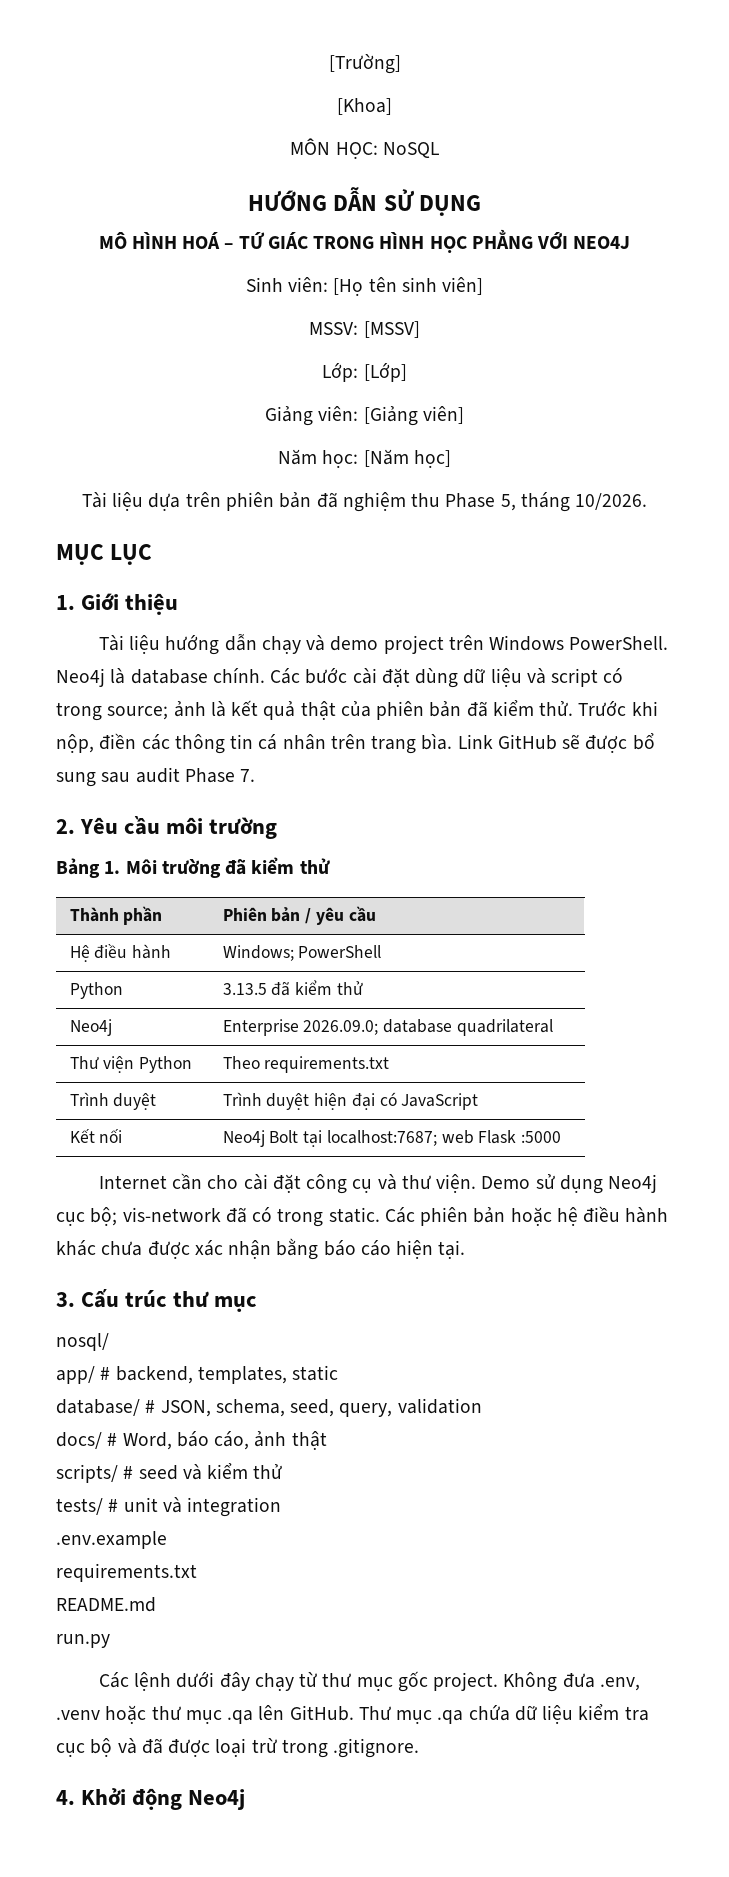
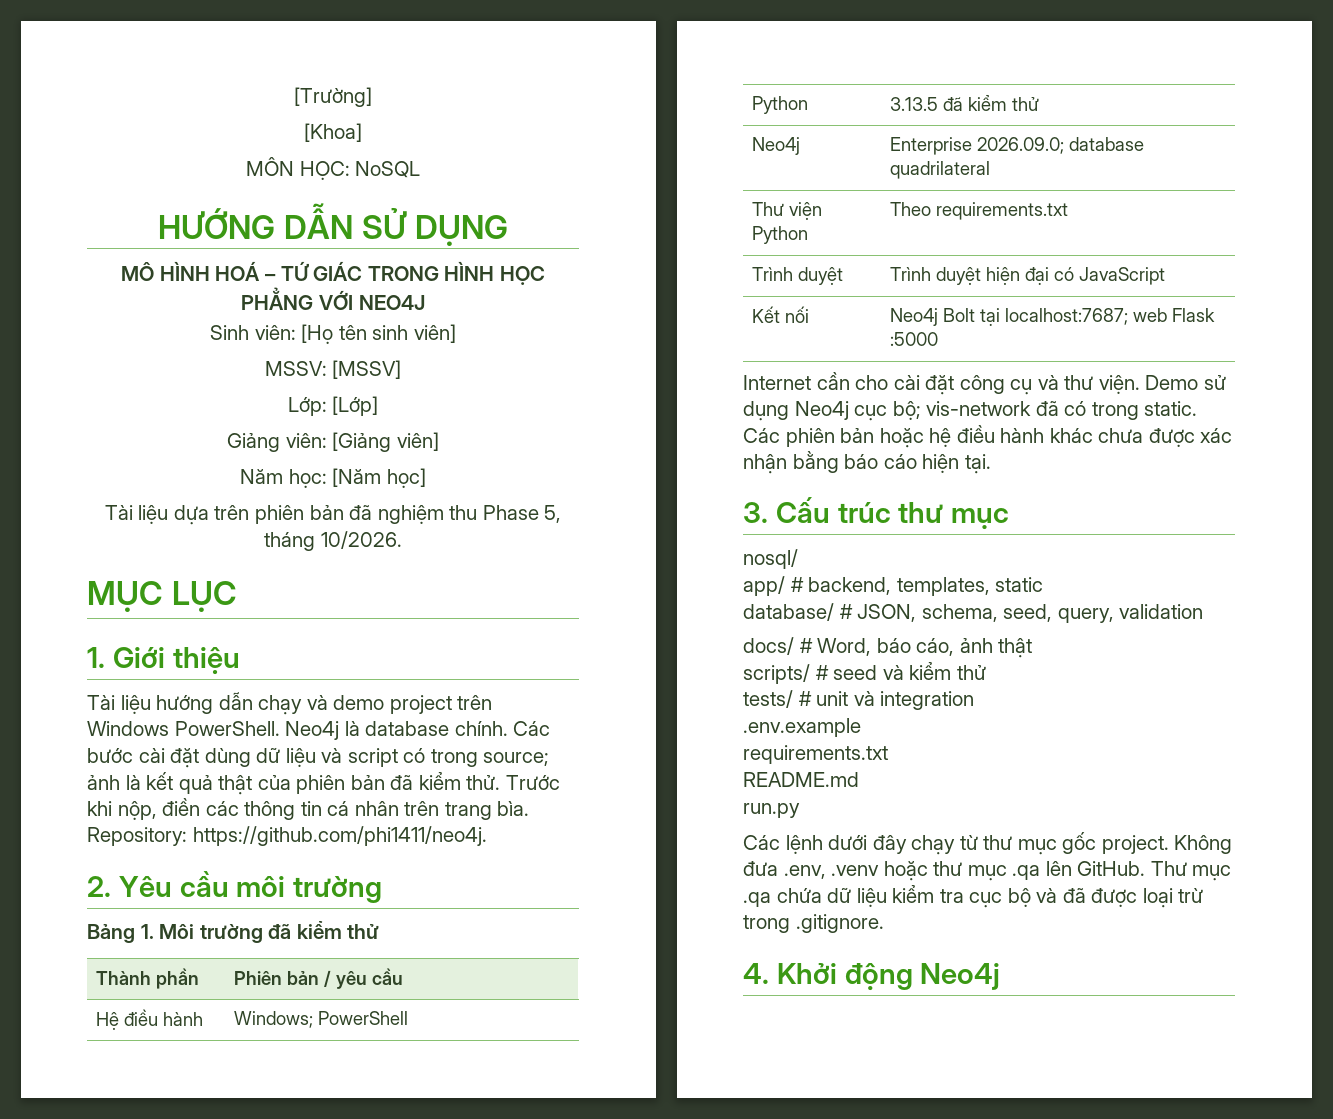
[457,733,655,753] [56,767,256,787] Link GitHub sẽ được bổ sung sau audit Phase 7. -> [87,826,487,846] Repository: https://github.com/phi1411/neo4j.

